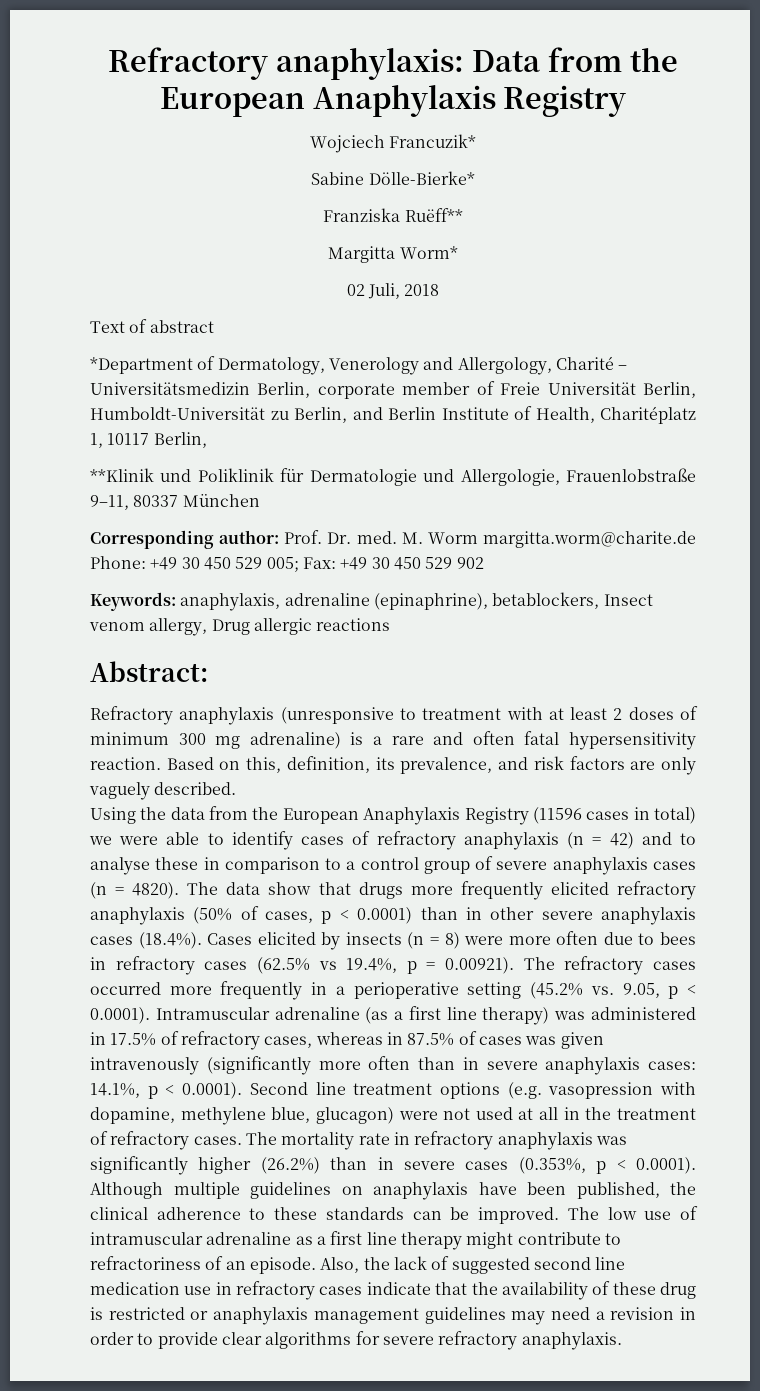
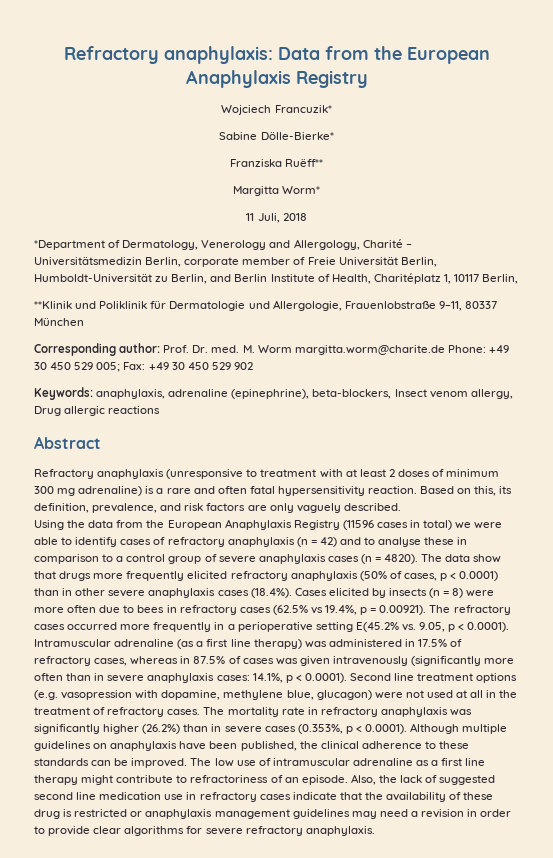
[346,284,365,296] 02 -> [246,213,255,221] 11
[90,319,214,333] // Text of abstract -> (307, 217) none
[373,592,600,610] (epinaphrine), betablockers, -> [231,389,392,399] (epinephrine), beta-blockers,
[90,661,208,682] Abstract: -> [34,436,101,449] Abstract
[286,756,395,773] definition, its -> [499,486,513,494] [34,503,89,513] its definition,
[530,982,584,999] (45.2% -> [355,622,399,632] E(45.2%

